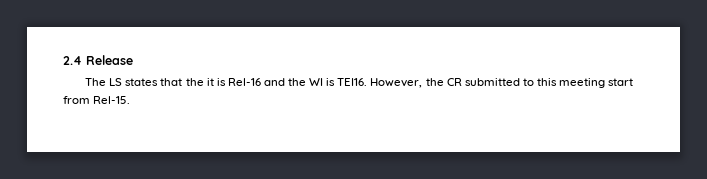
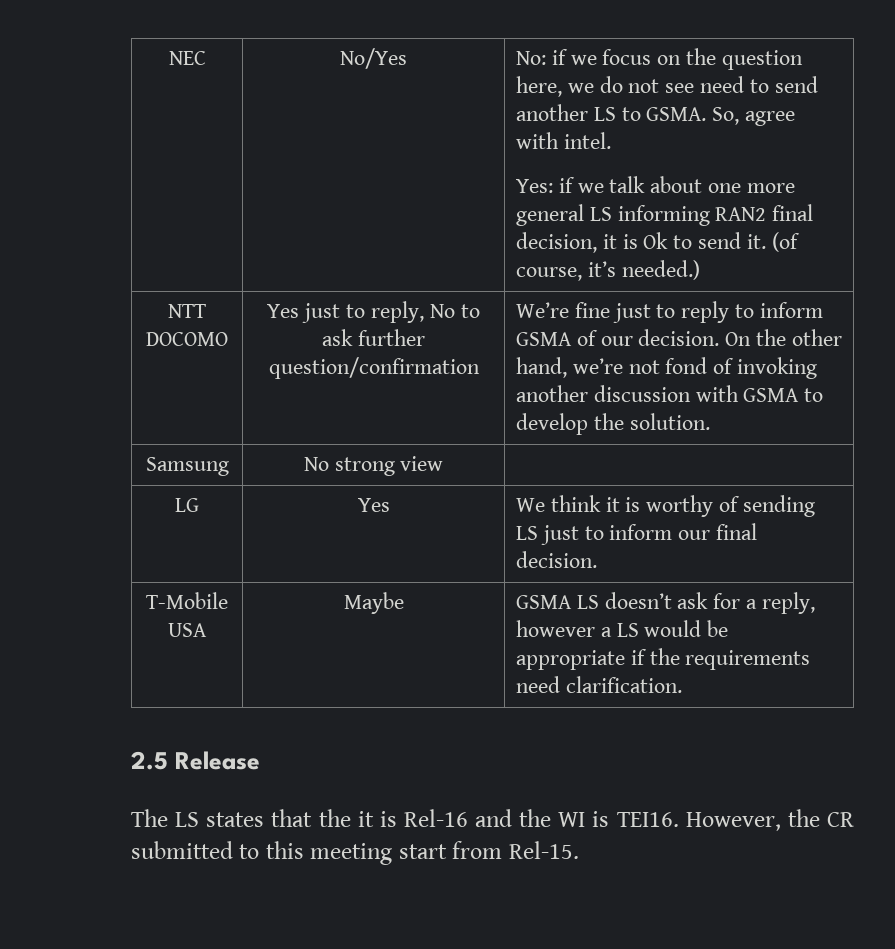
[63,56,82,65] 2.4 -> [168,51,206,65] [340,48,407,69] [515,48,803,70] [515,76,818,97] [515,104,795,126] [515,132,611,149] [515,176,795,193] [515,204,814,226] [515,232,800,253] [515,260,700,281] [168,304,206,318] [146,332,228,346] [267,301,480,323] [322,329,425,346] [268,357,480,379] [515,301,823,323] [515,329,842,346] [515,357,817,379] [515,385,824,402] [515,413,710,435] [145,457,229,476] [303,456,444,476] [175,498,199,512] [357,498,390,512] [515,495,815,517] [515,523,757,545] [515,551,597,568] [146,592,228,609] [168,623,207,637] [343,592,404,614] [515,592,815,614] [515,620,729,637] [515,648,811,670] [515,676,682,693] [131,751,168,770] NEC | No/Yes | No: if we focus on the question here, we do not see need to send another LS to GSMA. So, agree with intel. // Yes: if we talk about one more general LS informing RAN2 final decision, it is Ok to send it. (of course, it’s needed.) // NTT DOCOMO | Yes just to reply, No to ask further question/confirmation | We’re fine just to reply to inform GSMA of our decision. On the other hand, we’re not fond of invoking another discussion with GSMA to develop the solution. // Samsung | No strong view | // LG | Yes | We think it is worthy of sending LS just to inform our final decision. // T-Mobile USA | Maybe | GSMA LS doesn’t ask for a reply, however a LS would be appropriate if the requirements need clarification. // 2.5

